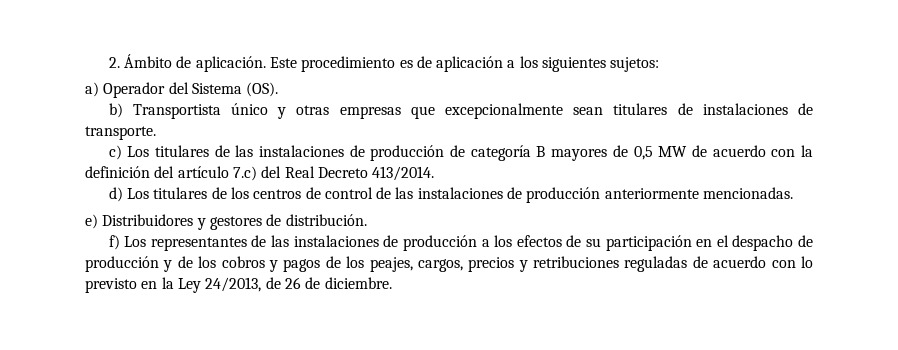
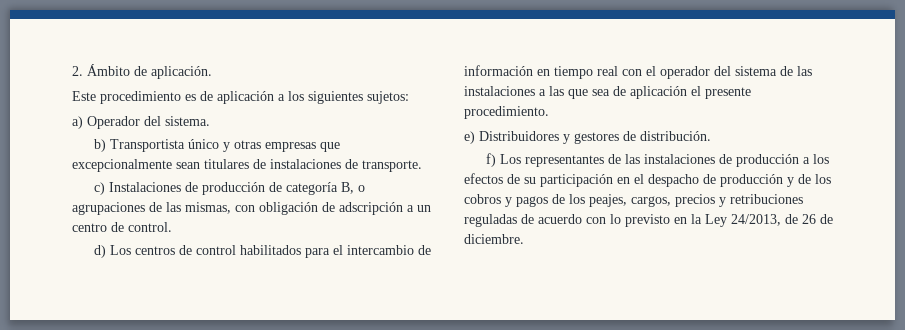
(266, 64) none -> (212, 72) //
[191,82,279,97] Sistema (OS). -> [165,116,210,126] sistema.
[127,145,814,161] [85,166,435,181] [108,187,794,203] Los titulares de las instalaciones de producción de categoría B mayores de 0,5 MW de acuerdo con la definición del artículo 7.c) del Real Decreto 413/2014. // d) Los titulares de los centros de control de las instalaciones de producción anteriormente mencionadas. -> [109,182,366,195] [72,202,431,215] [72,222,172,232] [94,245,432,258] [464,65,812,79] [464,86,751,99] [464,106,549,119] Instalaciones de producción de categoría B, o agrupaciones de las mismas, con obligación de adscripción a un centro de control. // d) Los centros de control habilitados para el intercambio de información en tiempo real con el operador del sistema de las instalaciones a las que sea de aplicación el presente procedimiento.

